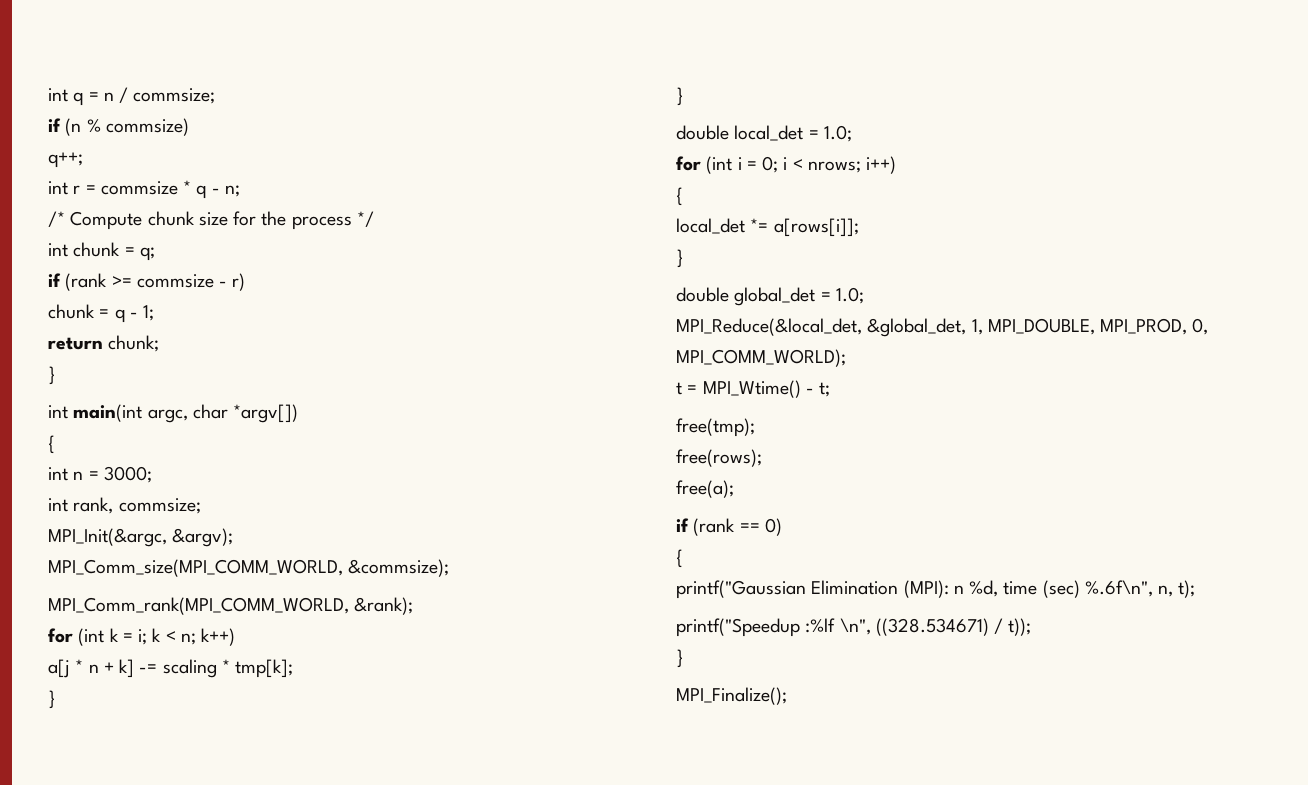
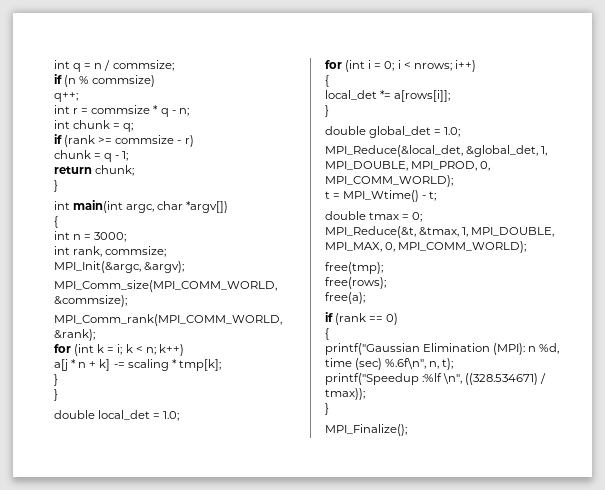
[48,211,374,230] // /* Compute chunk size for the process */ -> (189, 112) none
(831, 389) none -> [325,211,423,222] [325,226,555,238] [325,241,527,253] // double tmax = 0; // MPI_Reduce(&t, &tmax, 1, MPI_DOUBLE, MPI_MAX, 0, MPI_COMM_WORLD);
[1008,618,1032,636] t)); -> [325,388,365,400] tmax));

